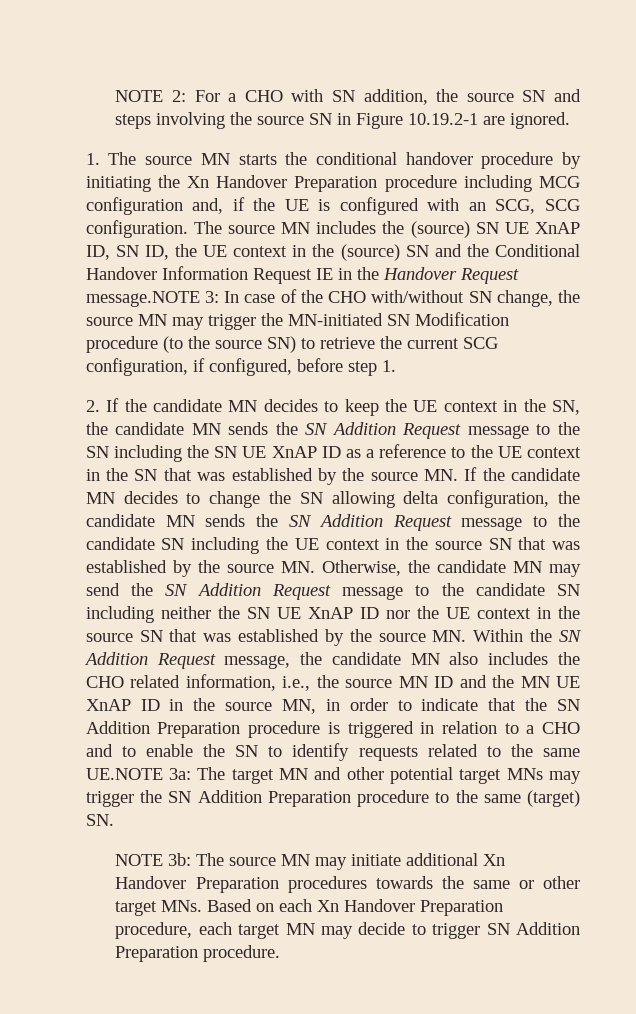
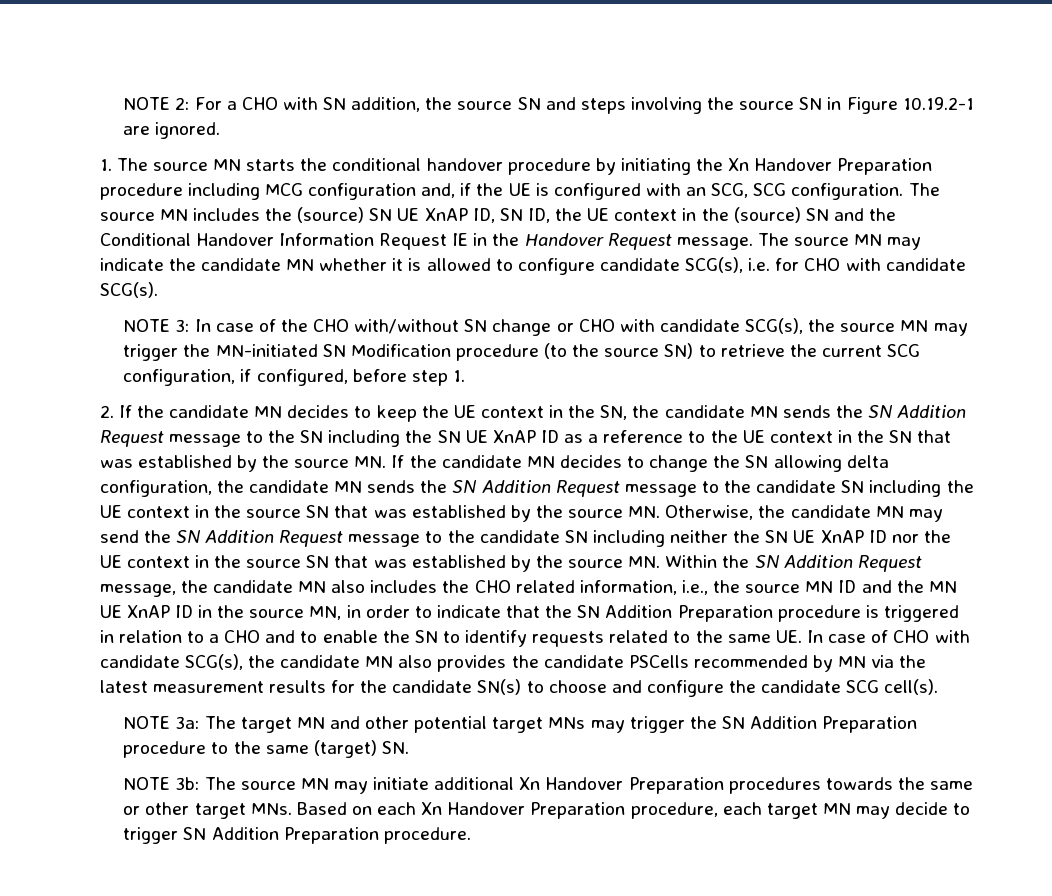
[85,291,200,307] message.NOTE -> [676,233,922,250] [99,257,966,275] [99,282,158,298] [123,319,171,332] message. The source MN may indicate the candidate MN whether it is allowed to configure candidate SCG(s), i.e. for CHO with candidate SCG(s). // NOTE
[496,290,553,307] change, -> [492,318,804,336] change or CHO with candidate SCG(s),
[85,768,163,780] UE.NOTE -> [775,630,970,643] [99,654,927,672] [99,679,939,697] [123,716,171,729] UE. In case of CHO with candidate SCG(s), the candidate MN also provides the candidate PSCells recommended by MN via the latest measurement results for the candidate SN(s) to choose and configure the candidate SCG cell(s). // NOTE

